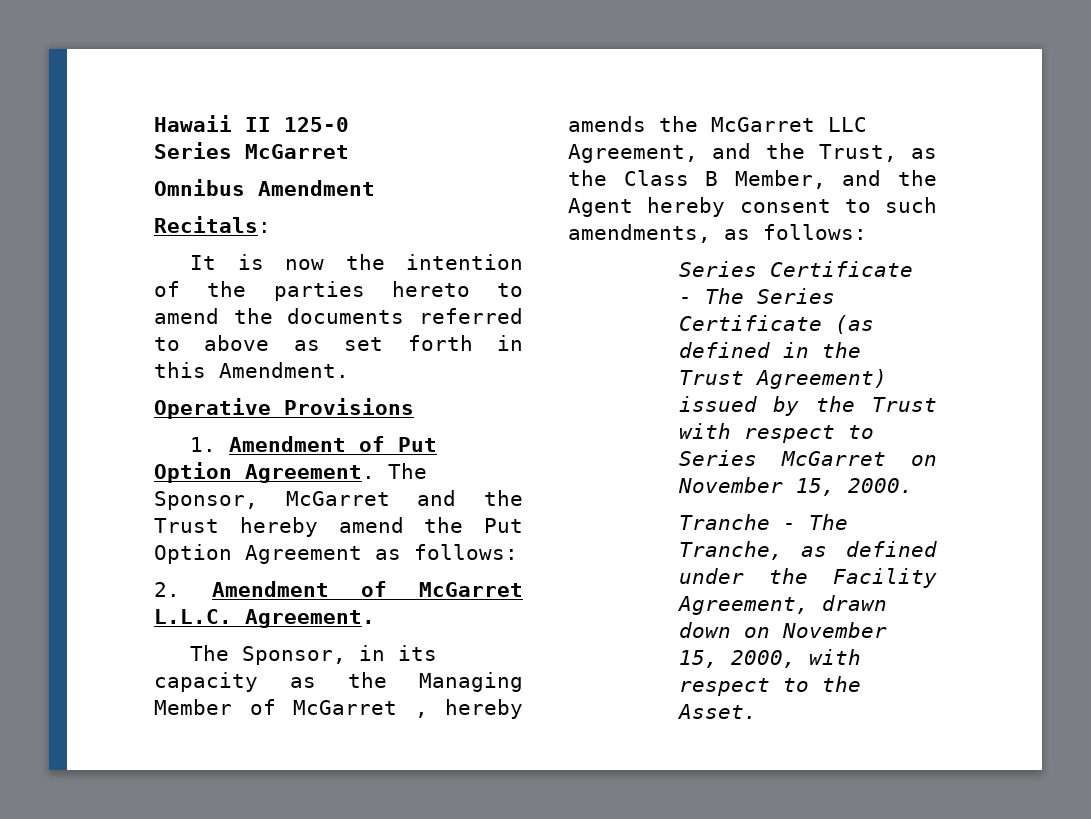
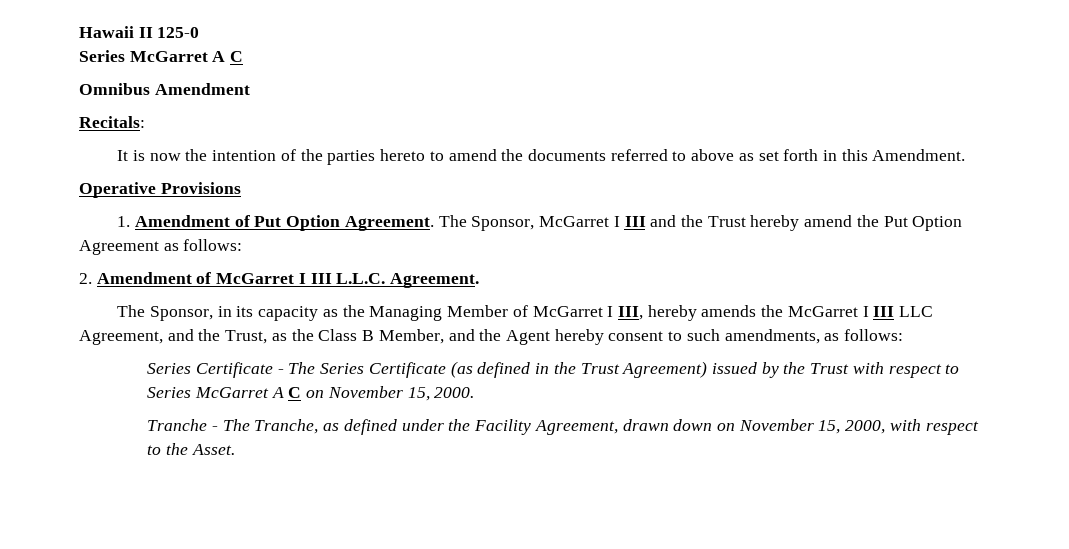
(349, 151) none -> [212,51,244,62] A C
(390, 498) none -> [613,216,646,227] I III
(523, 589) none -> [298,273,332,284] I III
[414,712,428,718] , -> [607,306,643,320] I III,
(815, 124) none -> [862,306,895,317] I III
(886, 458) none -> [271,387,302,398] A C

